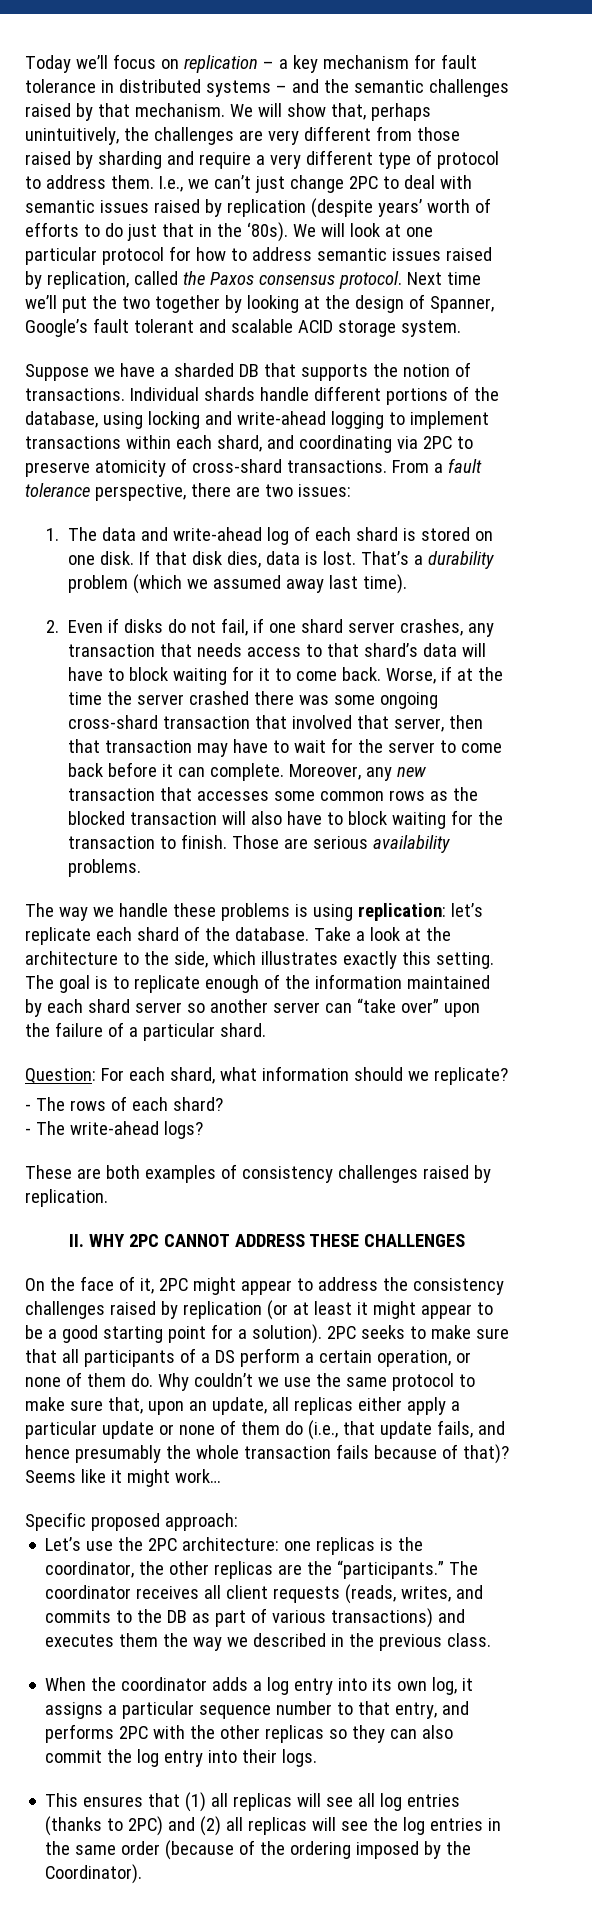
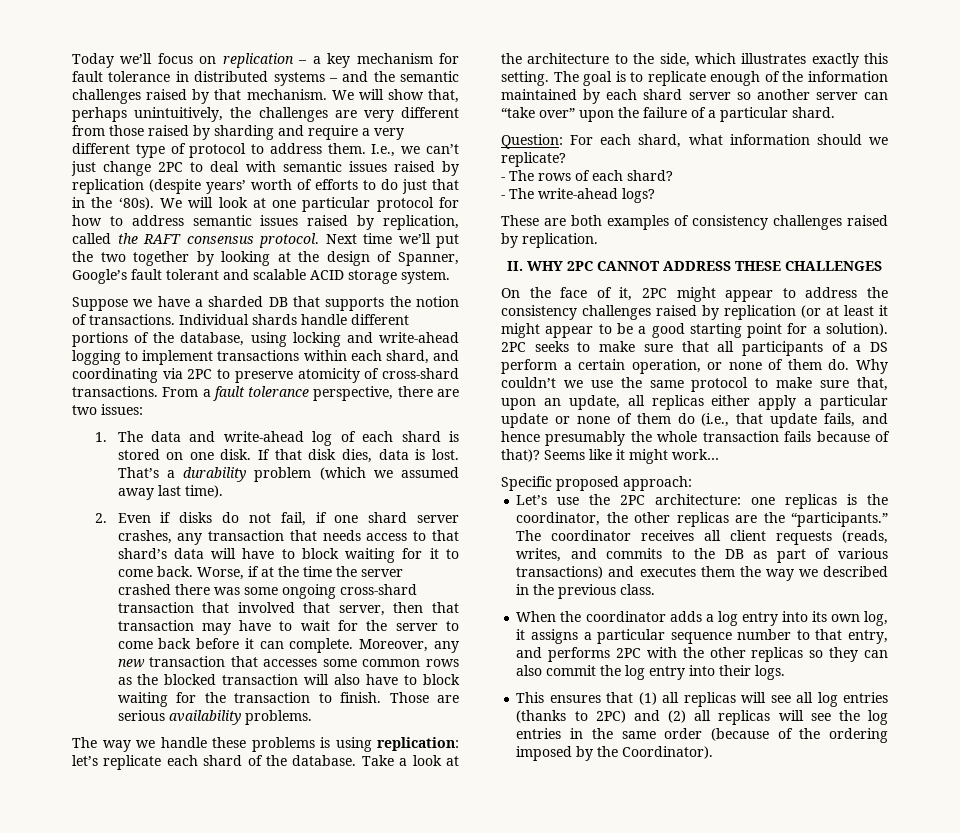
[209,272,254,285] Paxos -> [143,234,181,244] RAFT

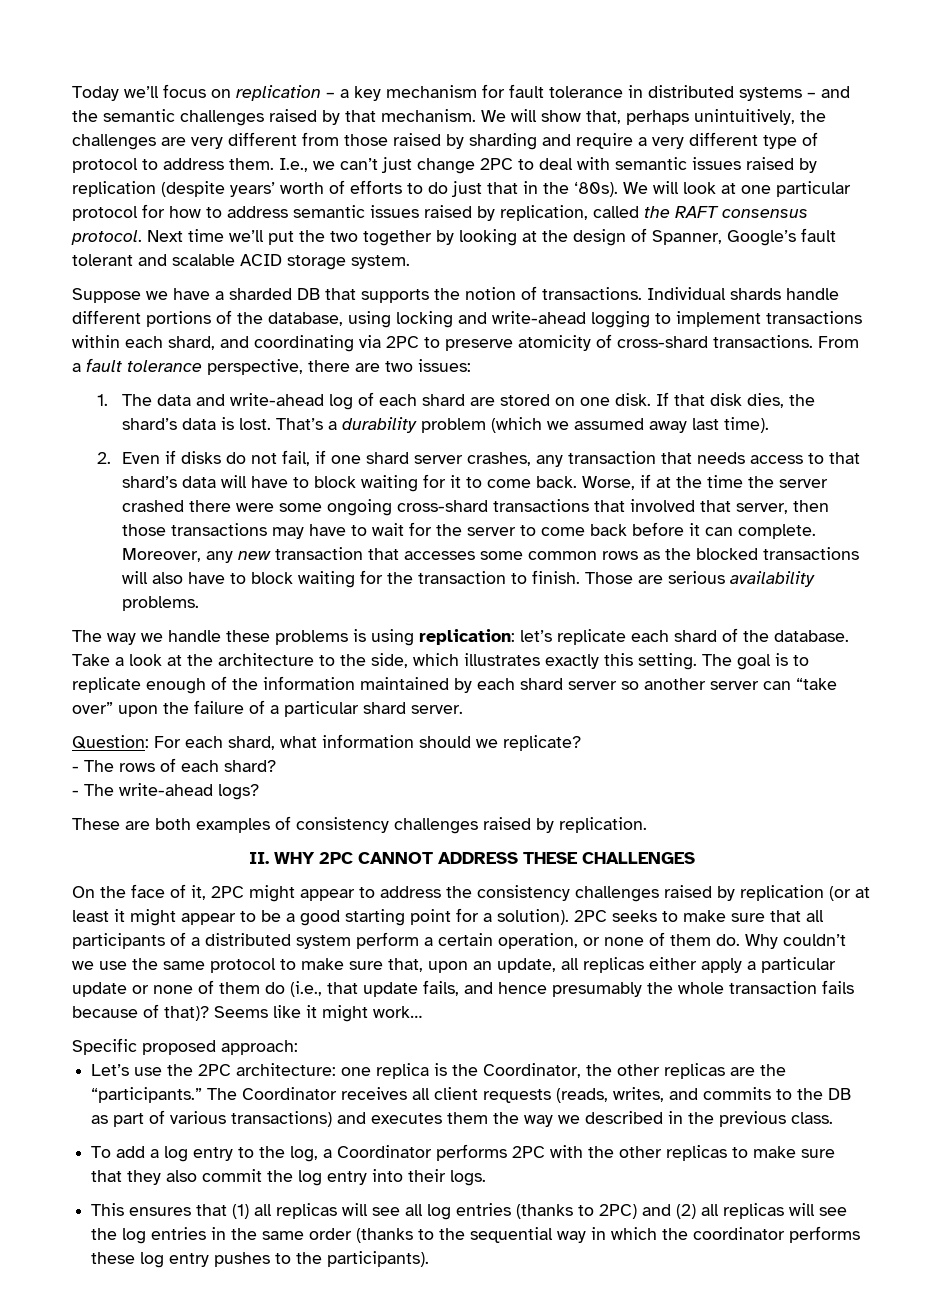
[449,431,460,442] is -> [470,397,496,406] are
(373, 456) none -> [789,394,816,406] [122,418,178,430] the shard’s
[213,587,240,595] was -> [236,503,275,512] were
[117,602,194,613] transaction -> [493,499,590,512] transactions
[432,602,459,613] [117,620,194,631] that transaction -> [122,523,268,536] those transactions
[222,674,299,685] transaction -> [763,547,860,560] transactions
[792,107,835,118] shard. -> [363,702,463,714] shard server.
[870,342,888,352] DS -> [205,933,351,949] distributed system
[785,494,838,509] replicas -> [376,1063,430,1079] replica
[516,512,601,526] coordinator, -> [483,1063,582,1078] Coordinator,
[551,530,632,541] coordinator -> [242,1087,338,1100] Coordinator
[516,611,888,626] [516,629,888,644] [516,647,543,658] When the coordinator adds a log entry into its own log, it assigns a particular sequence number to that entry, and -> [91,1145,433,1162] To add a log entry to the log, a Coordinator
[809,647,888,662] so they can -> [732,1146,836,1158] [91,1170,162,1185] to make sure that they
[710,728,888,743] [516,746,714,761] (because of the ordering imposed by the Coordinator). -> [356,1226,861,1243] [91,1251,430,1268] (thanks to the sequential way in which the coordinator performs these log entry pushes to the participants).

